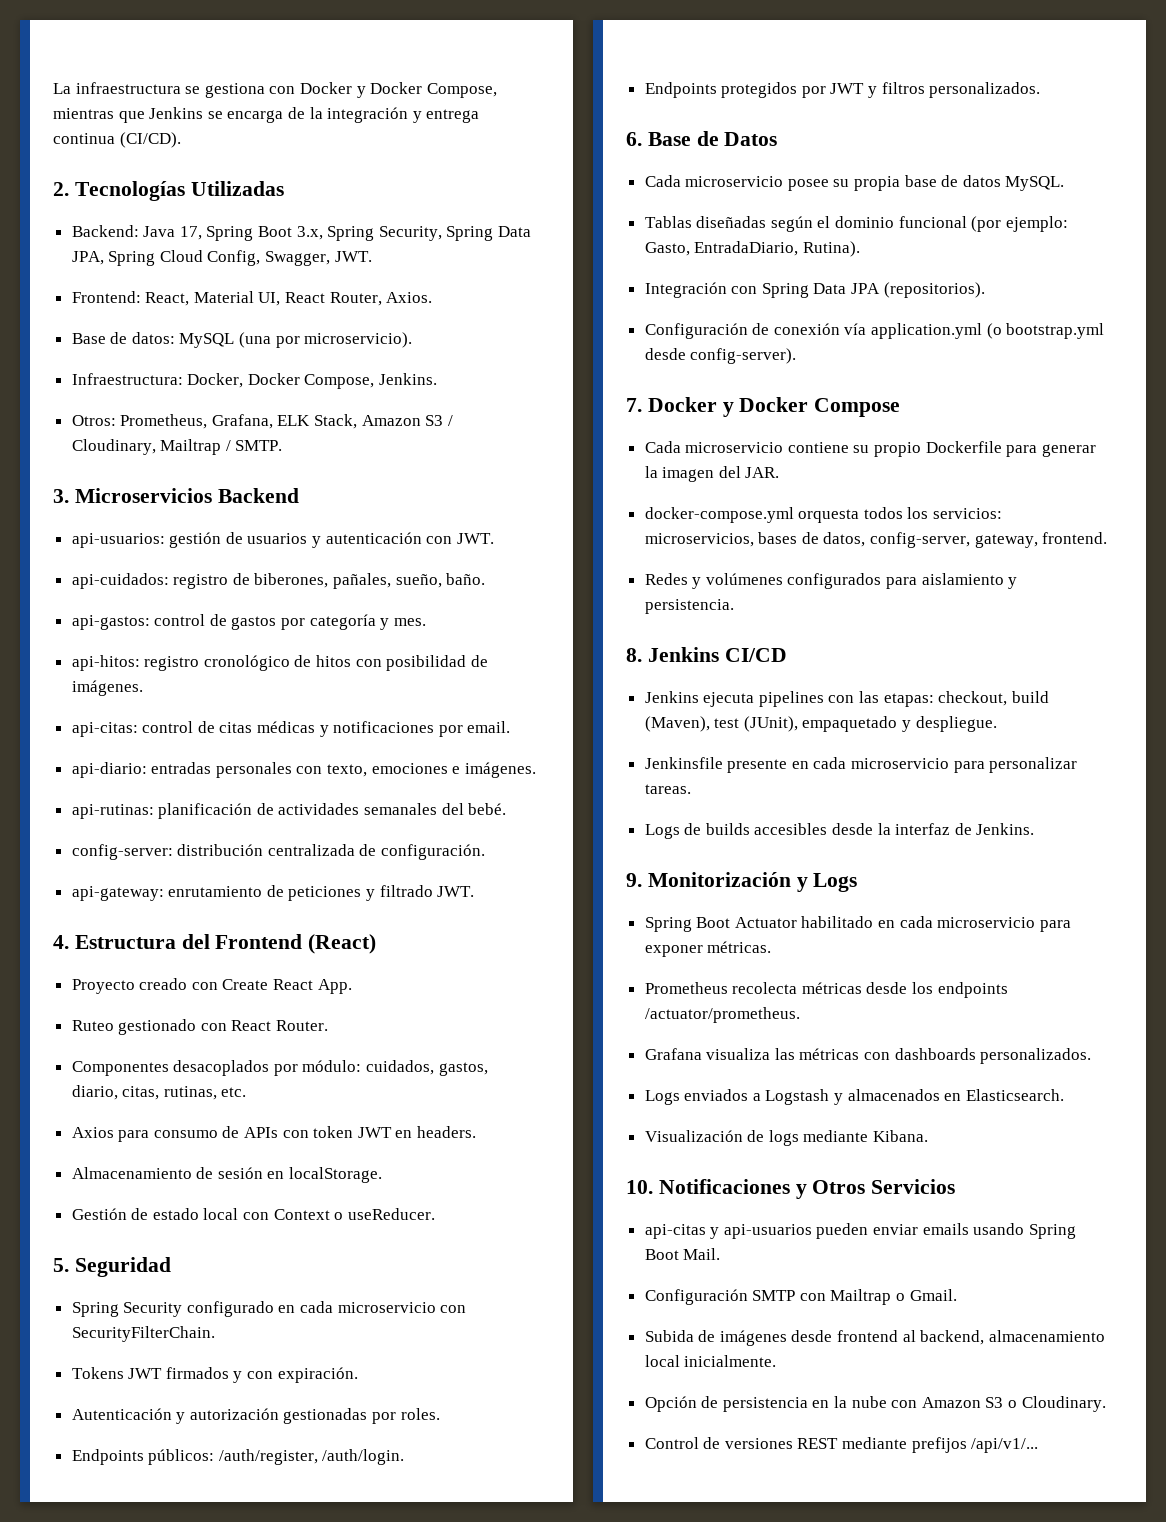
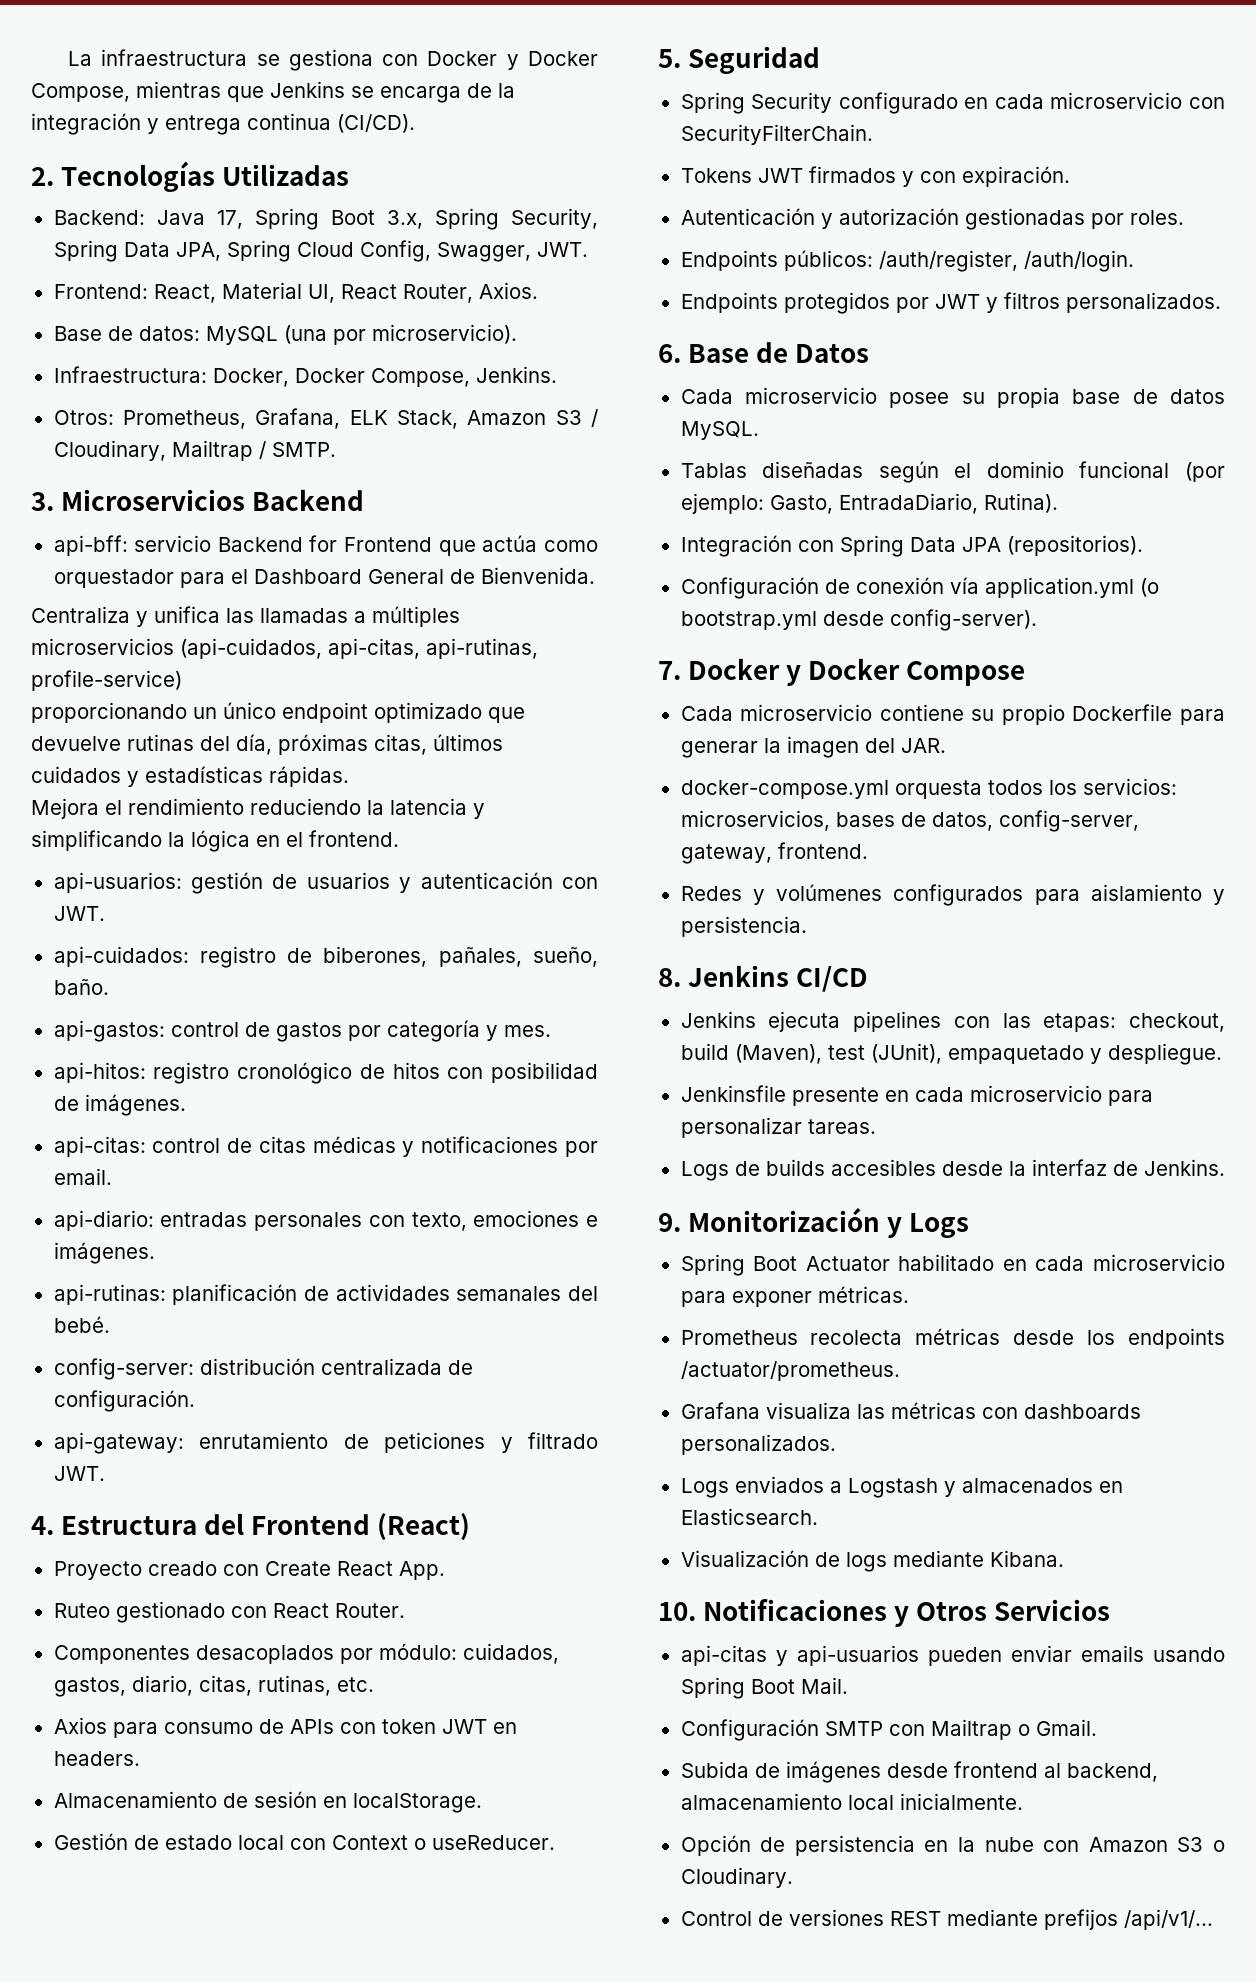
(299, 495) none -> [53,535,598,556] [53,567,595,588] [31,606,460,627] [31,638,538,659] [31,670,182,691] [31,702,525,723] [31,734,503,755] [31,766,349,787] [31,798,485,819] [31,830,399,852] // api-bff: servicio Backend for Frontend que actúa como orquestador para el Dashboard General de Bienvenida. // Centraliza y unifica las llamadas a múltiples microservicios (api-cuidados, api-citas, api-rutinas, profile-service) // proporcionando un único endpoint optimizado que devuelve rutinas del día, próximas citas, últimos cuidados y estadísticas rápidas. // Mejora el rendimiento reduciendo la latencia y simplificando la lógica en el frontend.

